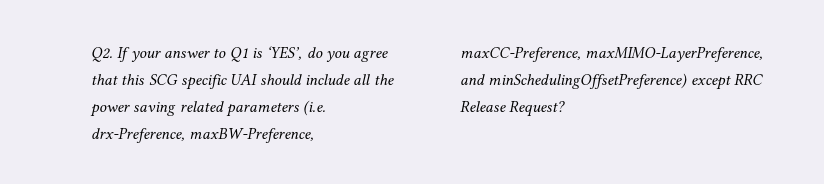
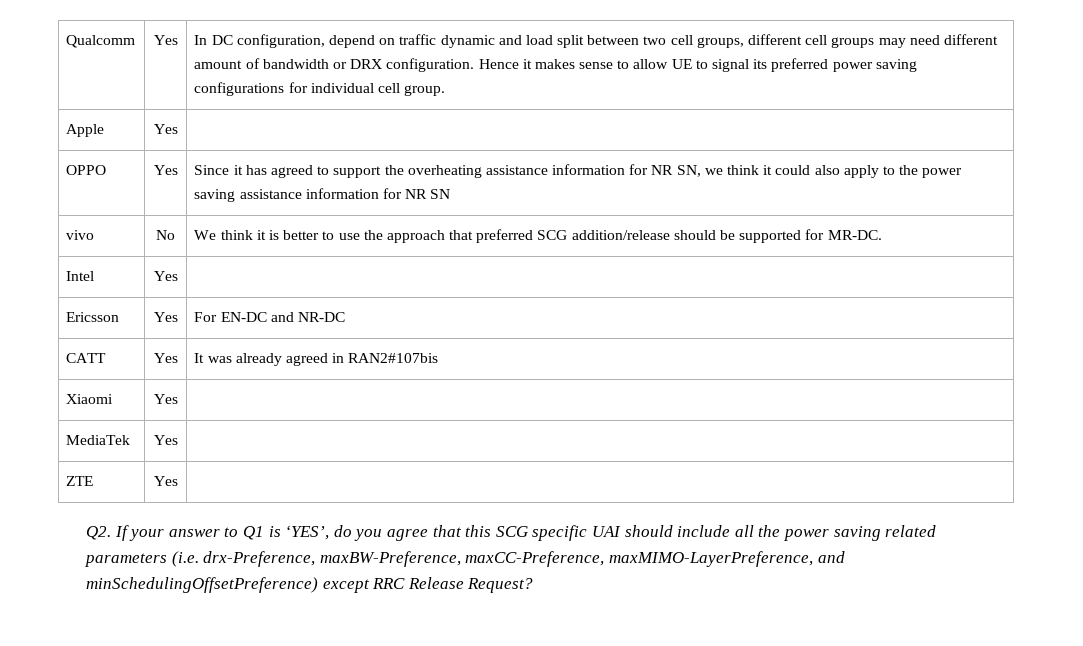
(91, 54) none -> [66,35,136,48] [153,35,178,45] [194,34,998,48] [194,58,917,72] [194,82,446,96] [66,124,105,137] [153,124,178,134] [66,165,107,175] [153,165,178,175] [194,164,963,178] [194,188,451,202] [66,230,95,240] [156,230,175,240] [194,229,882,243] [66,271,95,281] [153,271,178,281] [66,312,120,322] [153,312,178,322] [194,312,345,322] [66,353,107,363] [153,353,178,363] [194,353,439,366] [66,394,114,404] [153,394,178,404] [66,435,131,445] [153,435,178,445] [66,476,94,486] [153,476,178,486] Qualcomm | Yes | In DC configuration, depend on traffic dynamic and load split between two cell groups, different cell groups may need different amount of bandwidth or DRX configuration. Hence it makes sense to allow UE to signal its preferred power saving configurations for individual cell group. // Apple | Yes | // OPPO | Yes | Since it has agreed to support the overheating assistance information for NR SN, we think it could also apply to the power saving assistance information for NR SN // vivo | No | We think it is better to use the approach that preferred SCG addition/release should be supported for MR-DC. // Intel | Yes | // Ericsson | Yes | For EN-DC and NR-DC // CATT | Yes | It was already agreed in RAN2#107bis // Xiaomi | Yes | // MediaTek | Yes | // ZTE | Yes | //

